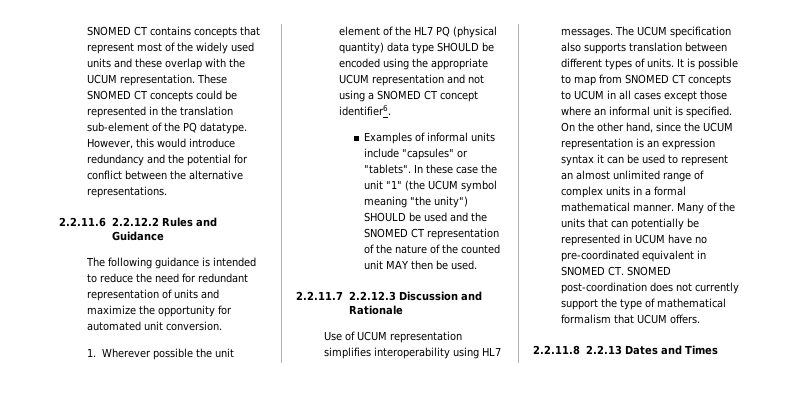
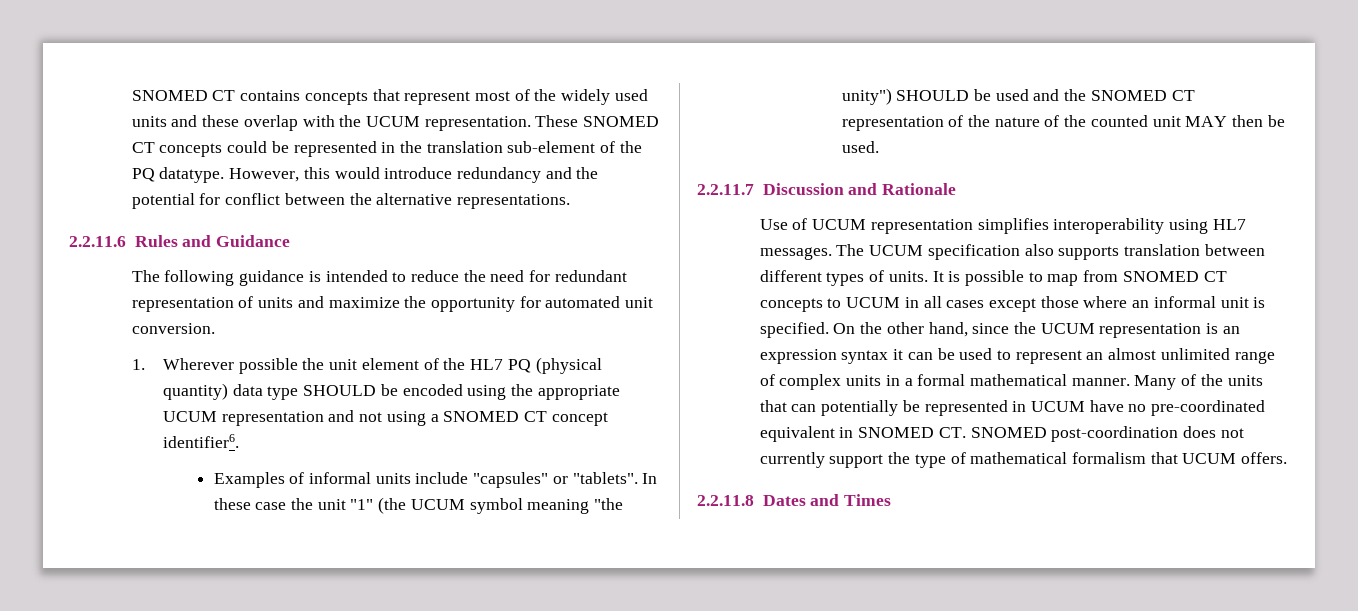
[111,217,159,226] 2.2.12.2 -> (126, 241) none
[348,291,396,301] 2.2.12.3 -> (754, 189) none
[585,345,622,355] 2.2.13 -> (754, 500) none

